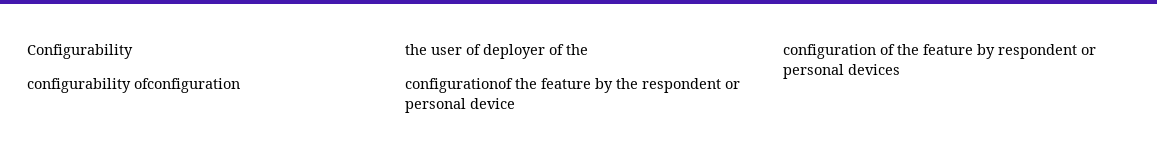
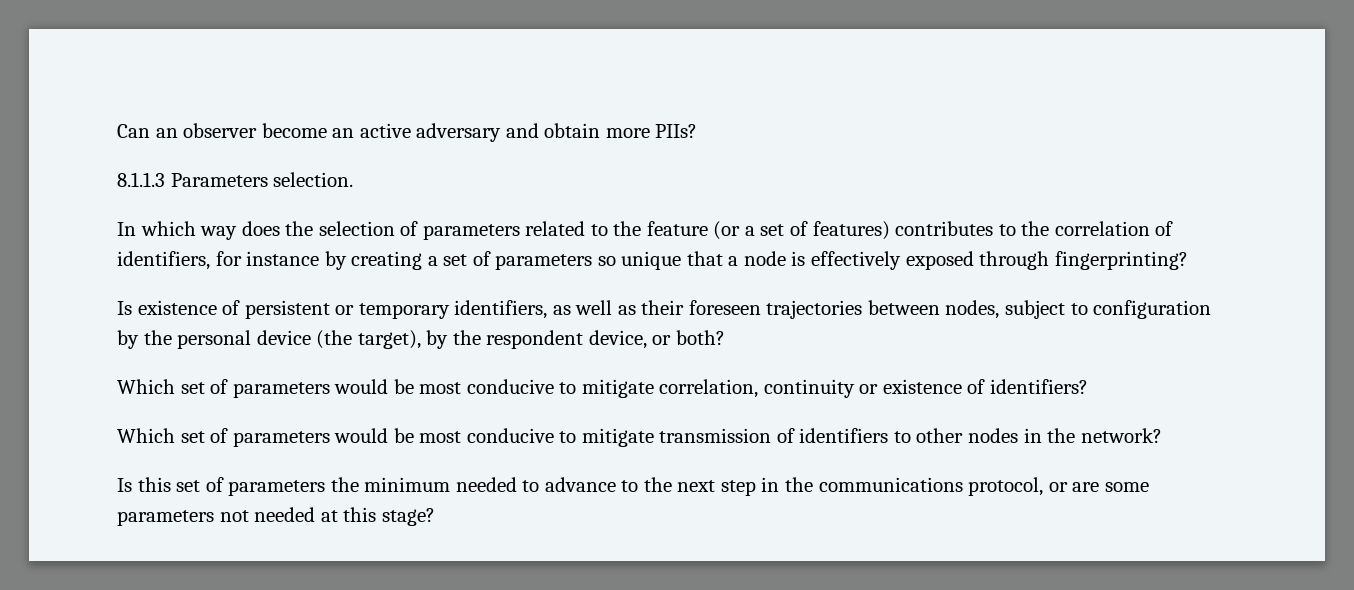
[27,44,133,59] [27,78,240,93] [405,44,588,59] [405,78,740,93] [405,98,515,113] [783,44,1096,59] [783,64,900,79] Configurability // configurability ofconfiguration // the user of deployer of the // configurationof the feature by the respondent or personal device // configuration of the feature by respondent or personal devices -> [117,123,698,142] [117,172,354,187] [117,221,1174,240] [117,251,1188,270] [117,300,1212,319] [117,330,725,349] [117,379,1089,398] [117,428,1162,447] [117,477,1149,496] [117,507,435,526] Can an observer become an active adversary and obtain more PIIs? // 8.1.1.3 Parameters selection. // In which way does the selection of parameters related to the feature (or a set of features) contributes to the correlation of identifiers, for instance by creating a set of parameters so unique that a node is effectively exposed through fingerprinting? // Is existence of persistent or temporary identifiers, as well as their foreseen trajectories between nodes, subject to configuration by the personal device (the target), by the respondent device, or both? // Which set of parameters would be most conducive to mitigate correlation, continuity or existence of identifiers? // Which set of parameters would be most conducive to mitigate transmission of identifiers to other nodes in the network? // Is this set of parameters the minimum needed to advance to the next step in the communications protocol, or are some parameters not needed at this stage?

